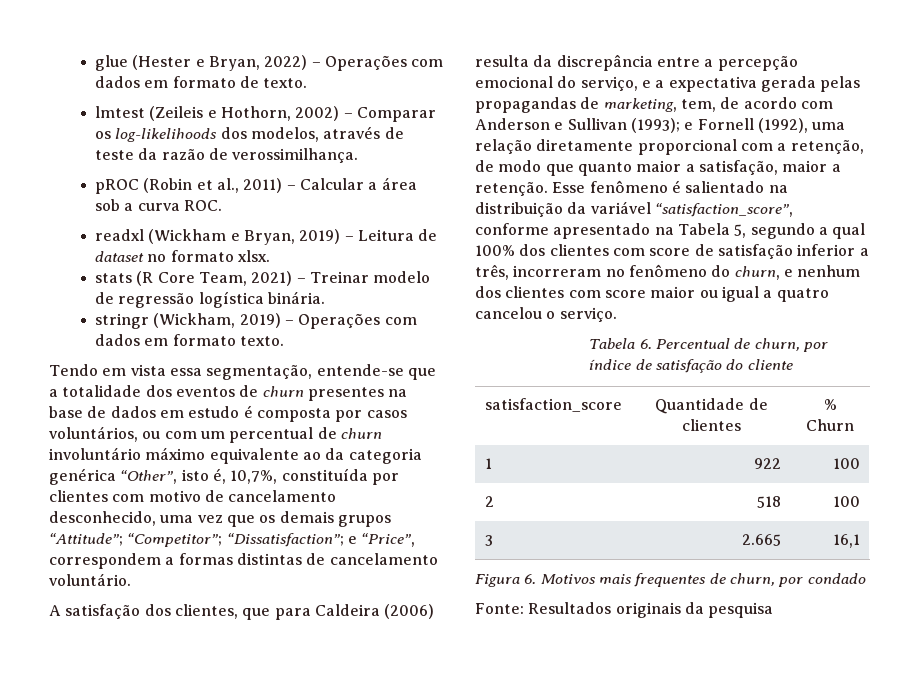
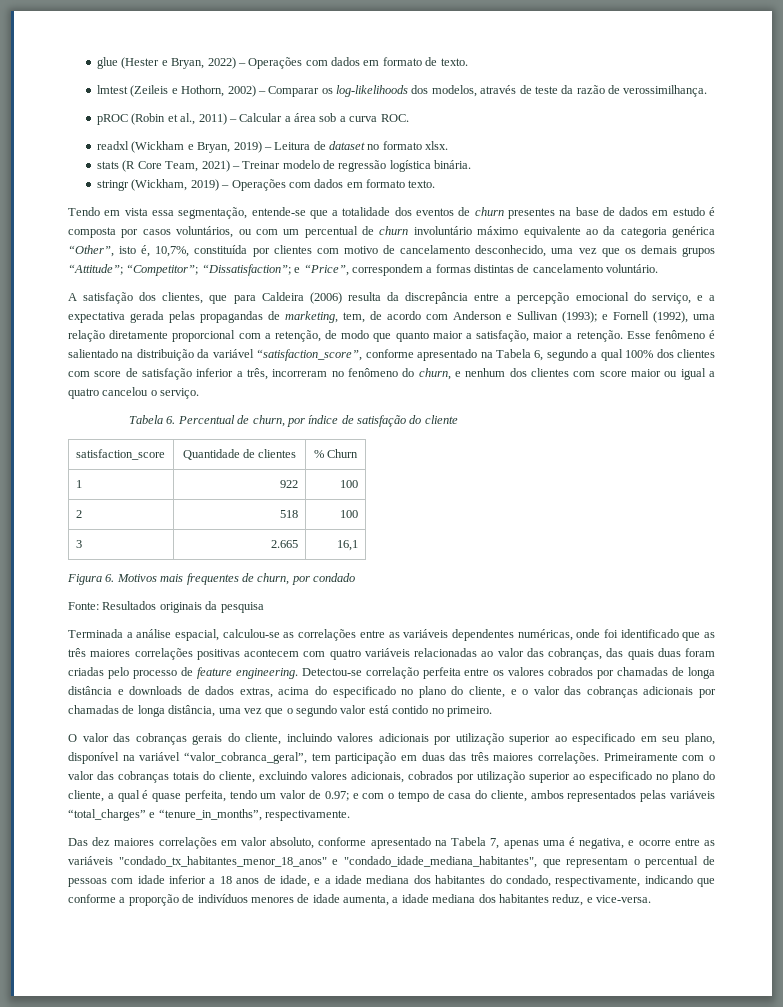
[734,224,747,238] 5, -> [534,350,544,361] 6,
(774, 610) none -> [68,629,715,641] [68,648,715,660] [68,667,715,679] [68,686,716,698] [68,705,492,717] [68,733,715,745] [68,752,715,764] [68,771,715,783] [68,790,715,802] [68,809,351,821] [68,837,716,849] [68,856,715,868] [68,875,715,887] [68,894,651,906] // Terminada a análise espacial, calculou-se as correlações entre as variáveis dependentes numéricas, onde foi identificado que as três maiores correlações positivas acontecem com quatro variáveis relacionadas ao valor das cobranças, das quais duas foram criadas pelo processo de feature engineering. Detectou-se correlação perfeita entre os valores cobrados por chamadas de longa distância e downloads de dados extras, acima do especificado no plano do cliente, e o valor das cobranças adicionais por chamadas de longa distância, uma vez que o segundo valor está contido no primeiro. // O valor das cobranças gerais do cliente, incluindo valores adicionais por utilização superior ao especificado em seu plano, disponível na variável “valor_cobranca_geral”, tem participação em duas das três maiores correlações. Primeiramente com o valor das cobranças totais do cliente, excluindo valores adicionais, cobrados por utilização superior ao especificado no plano do cliente, a qual é quase perfeita, tendo um valor de 0.97; e com o tempo de casa do cliente, ambos representados pelas variáveis “total_charges” e “tenure_in_months”, respectivamente. // Das dez maiores correlações em valor absoluto, conforme apresentado na Tabela 7, apenas uma é negativa, e ocorre entre as variáveis "condado_tx_habitantes_menor_18_anos" e "condado_idade_mediana_habitantes", que representam o percentual de pessoas com idade inferior a 18 anos de idade, e a idade mediana dos habitantes do condado, respectivamente, indicando que conforme a proporção de indivíduos menores de idade aumenta, a idade mediana dos habitantes reduz, e vice-versa.

